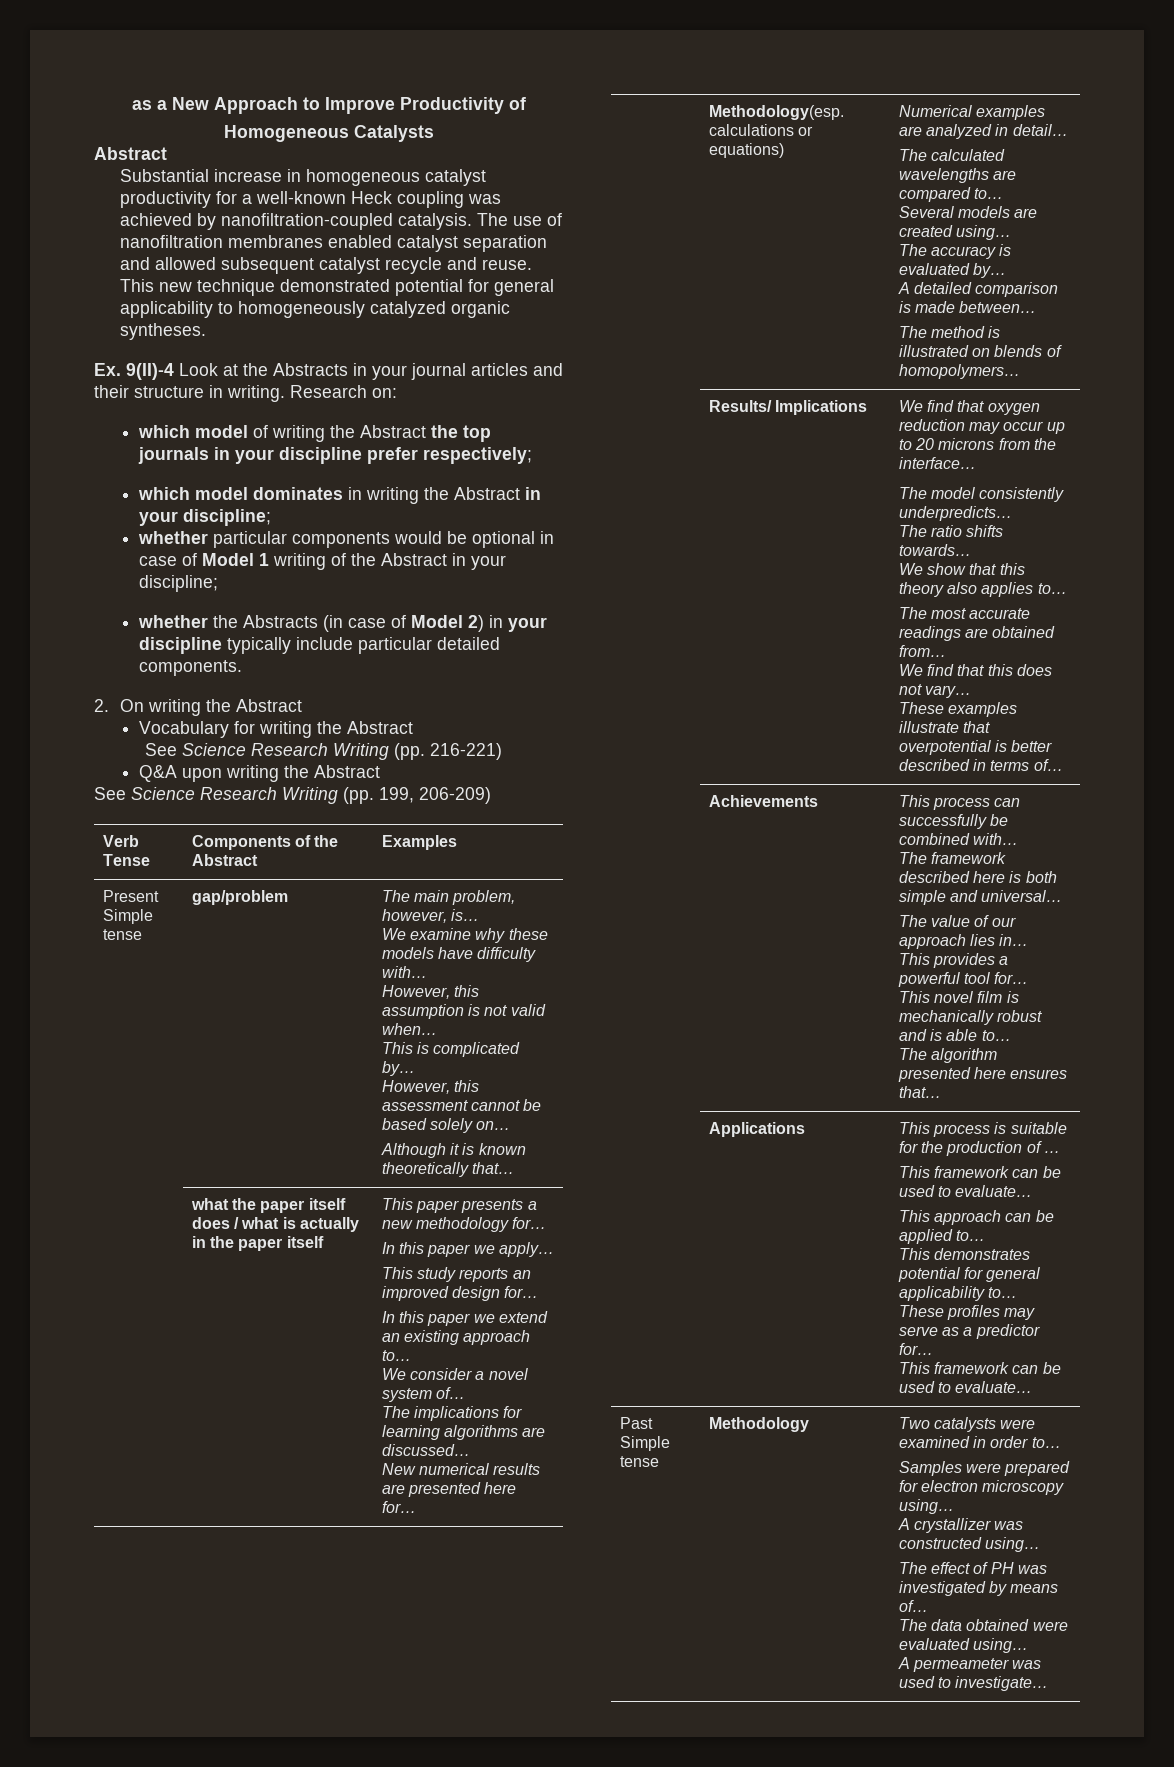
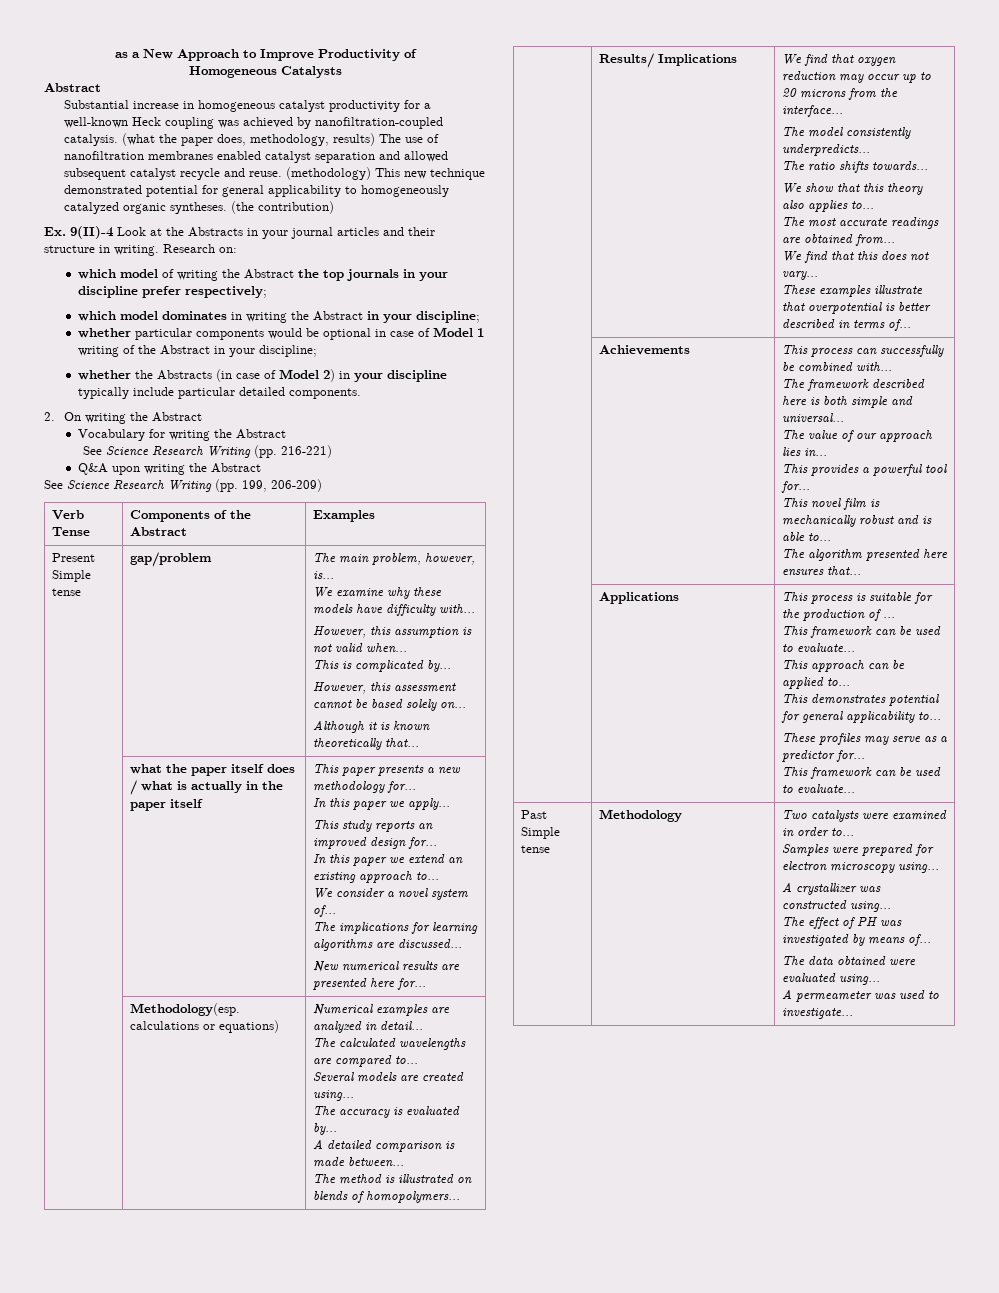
(472, 221) none -> [121,133,375,146] (what the paper does, methodology, results)
(532, 264) none -> [285,167,371,180] (methodology)
(206, 331) none -> [230,201,334,214] (the contribution)

